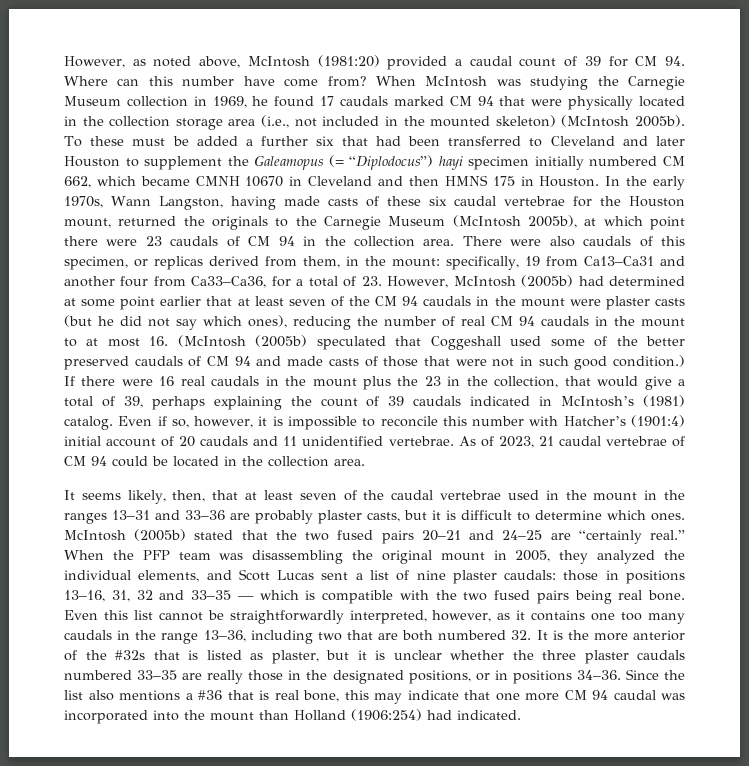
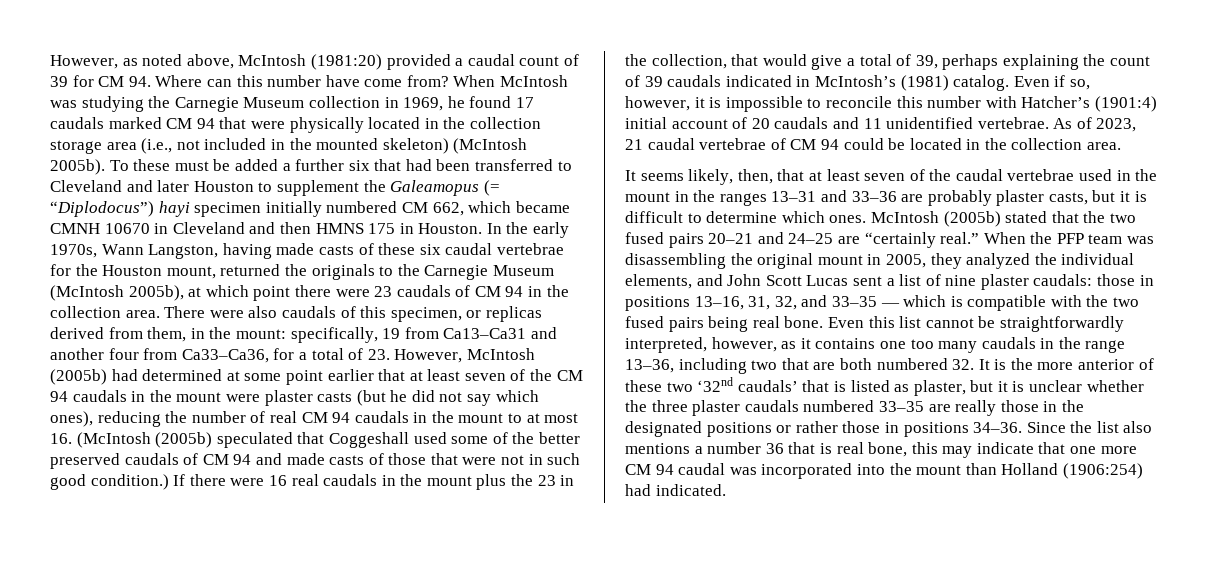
(232, 575) none -> [727,274,762,286] John
[136,590,153,600] 32 -> [774,296,797,310] 32,
[85,650,145,660] the #32s -> [625,377,798,392] these two ‘32nd caudals’
[408,670,490,684] positions, or -> [706,421,881,437] positions or rather those
[198,690,222,700] #36 -> [707,442,784,454] number 36

